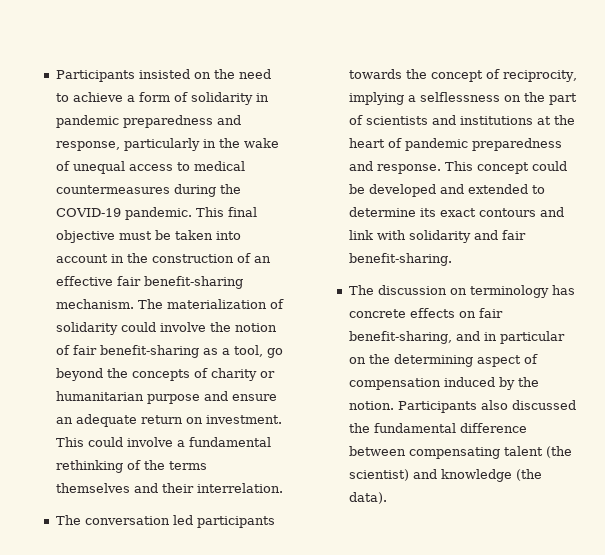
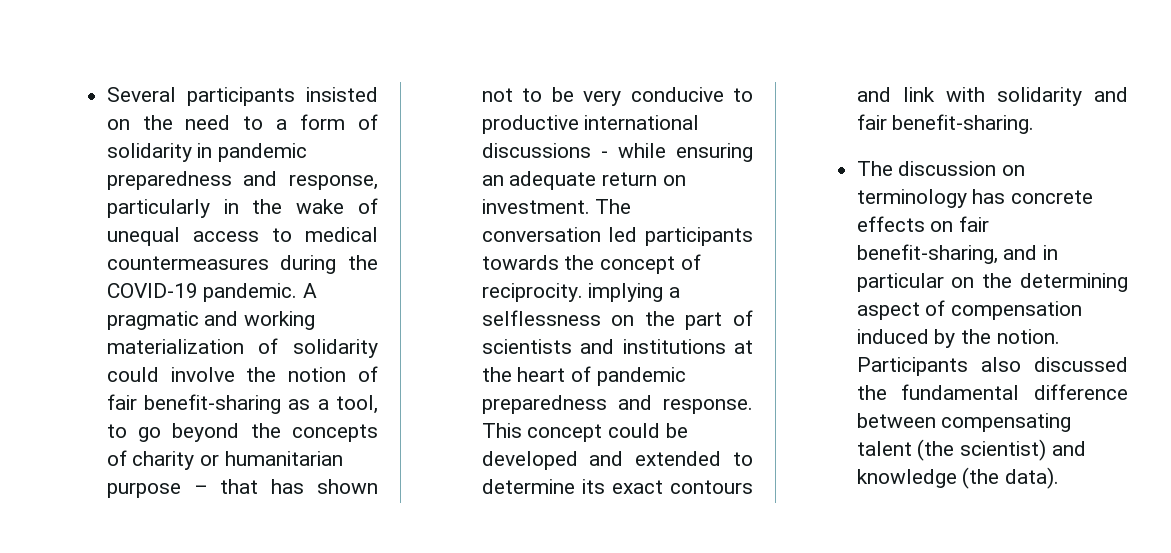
[56,70,136,82] Participants -> [106,87,295,106] Several participants
[73,92,124,102] achieve -> (264, 123) none
[196,207,258,217] [56,230,242,243] [56,253,272,263] [56,276,244,289] [56,299,164,309] This final objective must be taken into account in the construction of an effective fair benefit-sharing mechanism. The -> [303,283,318,298] [106,311,316,330] A pragmatic and working
(264, 351) none -> [106,424,127,438] to
[204,391,278,401] and ensure -> [193,479,378,494] [481,87,753,106] [481,115,700,134] [481,143,753,162] – that has shown not to be very conducive to productive international discussions - while ensuring
[56,437,272,447] [56,460,208,473] [56,483,284,493] This could involve a fundamental rethinking of the terms themselves and their interrelation. // -> (590, 206) none
[503,70,578,82] reciprocity, -> [481,283,583,302] reciprocity.

